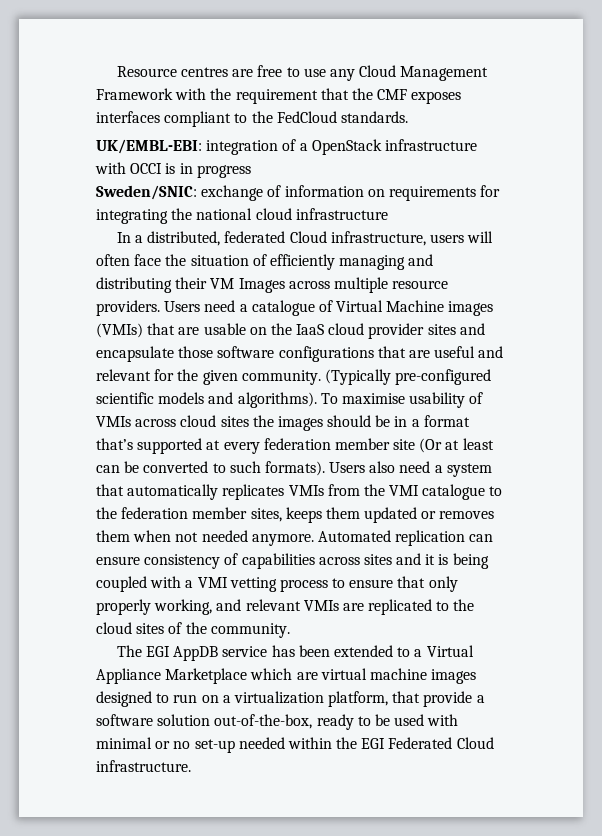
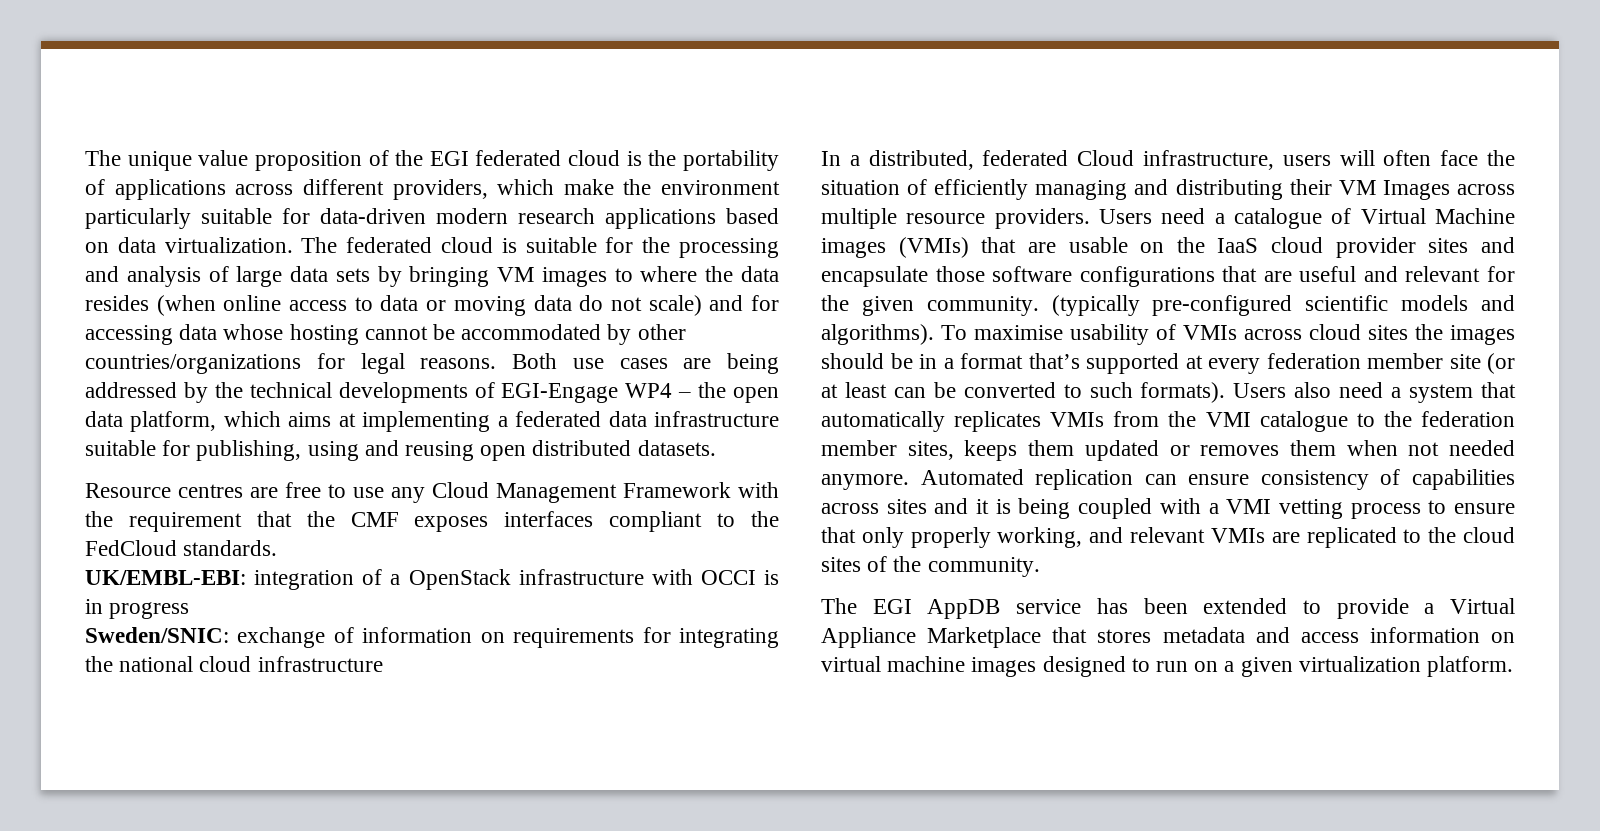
(116, 71) none -> [85,150,779,171] [85,179,780,200] [85,208,779,229] [85,237,779,258] [85,266,779,287] [85,295,779,316] [85,324,686,345] [85,353,779,374] [85,382,779,403] [85,411,780,432] [85,440,716,461] The unique value proposition of the EGI federated cloud is the portability of applications across different providers, which make the environment particularly suitable for data-driven modern research applications based on data virtualization. The federated cloud is suitable for the processing and analysis of large data sets by bringing VM images to where the data resides (when online access to data or moving data do not scale) and for accessing data whose hosting cannot be accommodated by other countries/organizations for legal reasons. Both use cases are being addressed by the technical developments of EGI-Engage WP4 – the open data platform, which aims at implementing a federated data infrastructure suitable for publishing, using and reusing open distributed datasets. //
[324,369,391,385] (Typically -> [1051,295,1140,316] (typically
[419,438,443,453] (Or -> [1487,353,1515,374] (or
(411, 652) none -> [1336,598,1409,619] provide
[250,668,318,680] which are -> [1052,627,1515,643] that stores metadata and access information on
[233,691,485,707] [96,714,459,730] [96,737,494,753] [96,760,191,772] virtualization platform, that provide a software solution out-of-the-box, ready to be used with minimal or no set-up needed within the EGI Federated Cloud infrastructure. -> [1240,656,1514,677] given virtualization platform.

